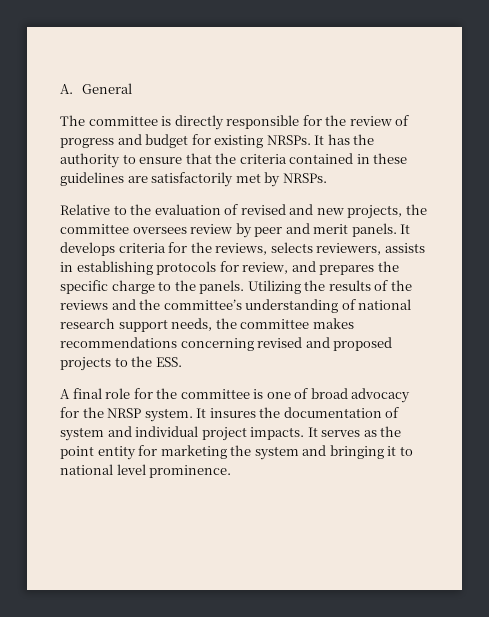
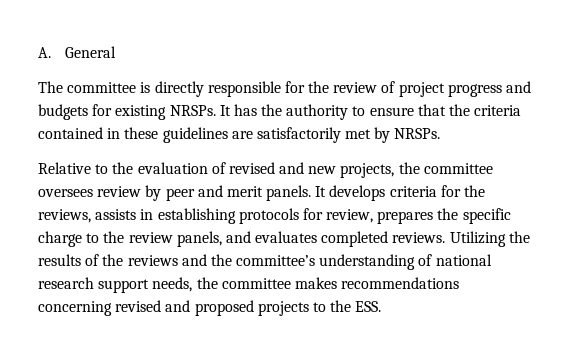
(410, 120) none -> [398,82,445,97] project
[145,134,189,148] budget -> [38,104,88,120] budgets
[270,242,382,255] selects reviewers, -> (91, 216) none
[291,261,316,272] and -> (374, 216) none
[199,280,245,294] panels. -> [128,231,446,247] review panels, and evaluates completed reviews.
[60,388,411,403] [60,407,400,422] [60,426,402,441] [60,445,413,460] [60,464,232,478] // A final role for the committee is one of broad advocacy for the NRSP system. It insures the documentation of system and individual project impacts. It serves as the point entity for marketing the system and bringing it to national level prominence. -> (382, 306) none

